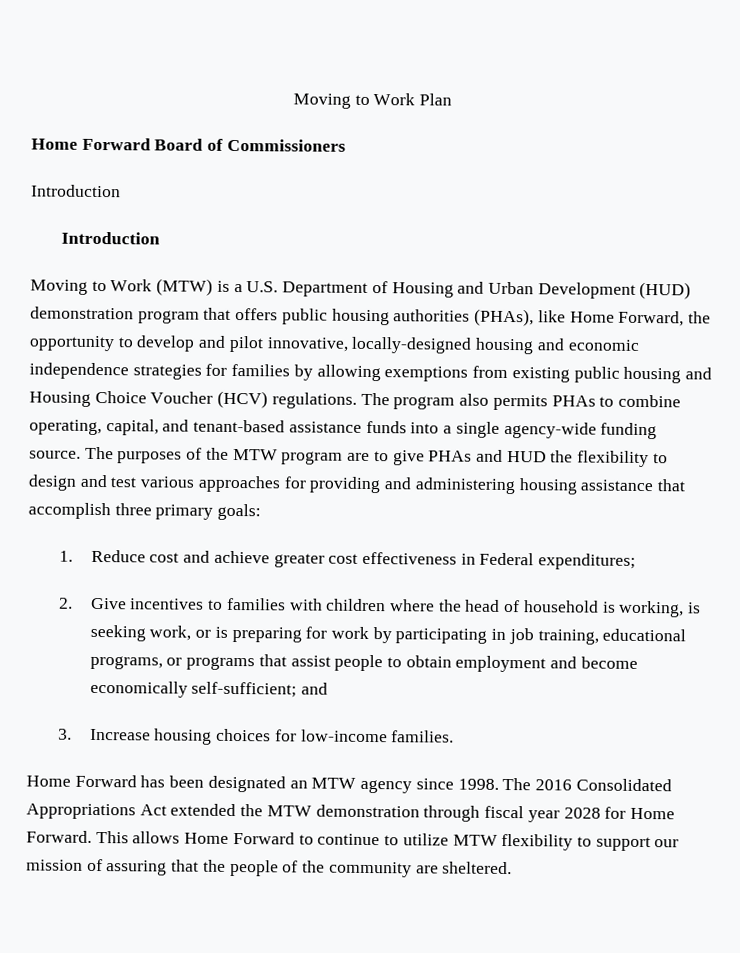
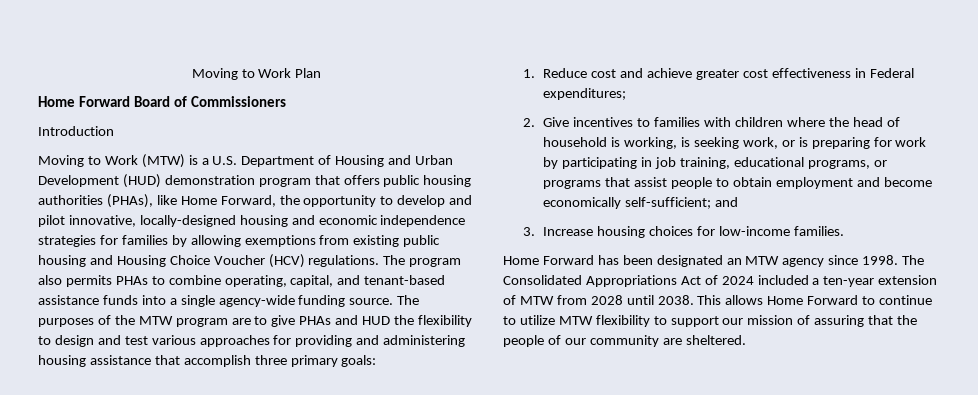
[61,231,161,245] // Introduction -> (114, 131) none
[534,779,572,791] 2016 -> (925, 260) none
[170,803,675,823] [26,830,92,843] extended the MTW demonstration through fiscal year 2028 for Home Forward. -> [704,275,938,287] [503,295,694,305] of 2024 included a ten-year extension of MTW from 2028 until 2038.
[302,860,326,873] the -> [564,338,586,345] our

